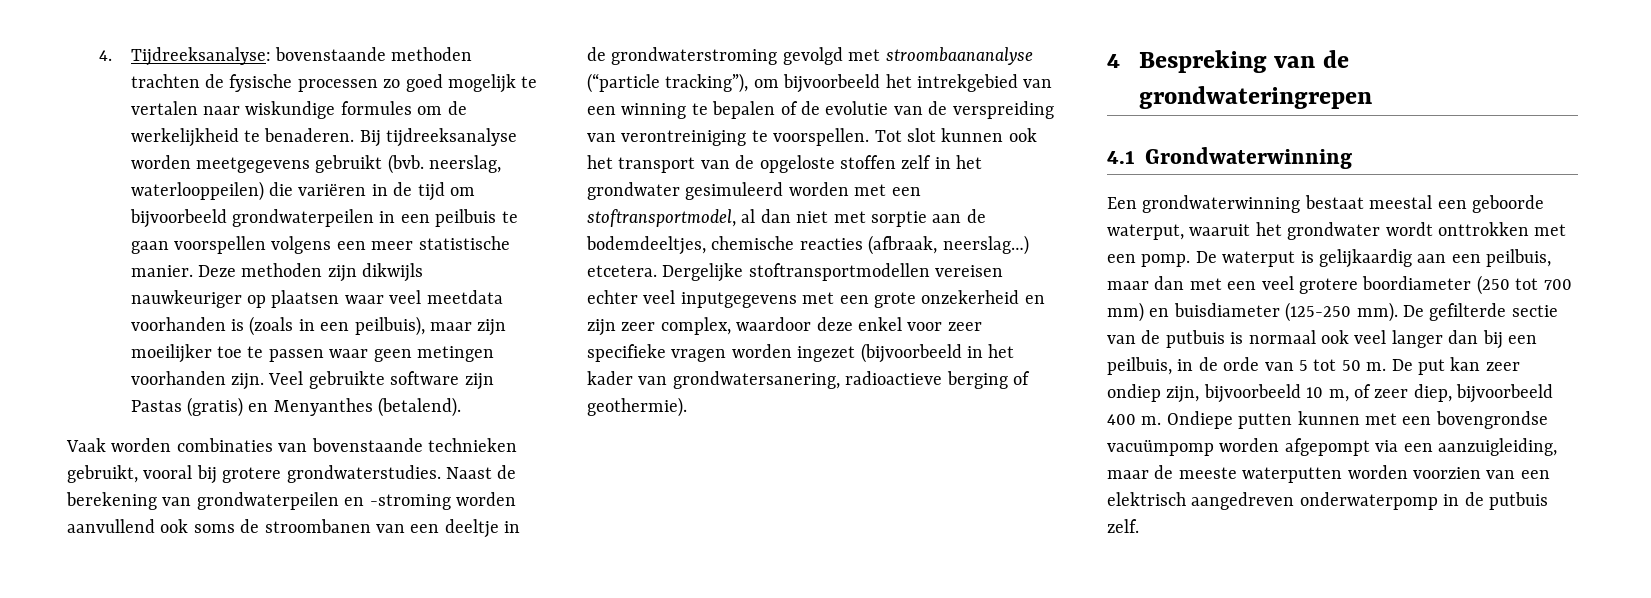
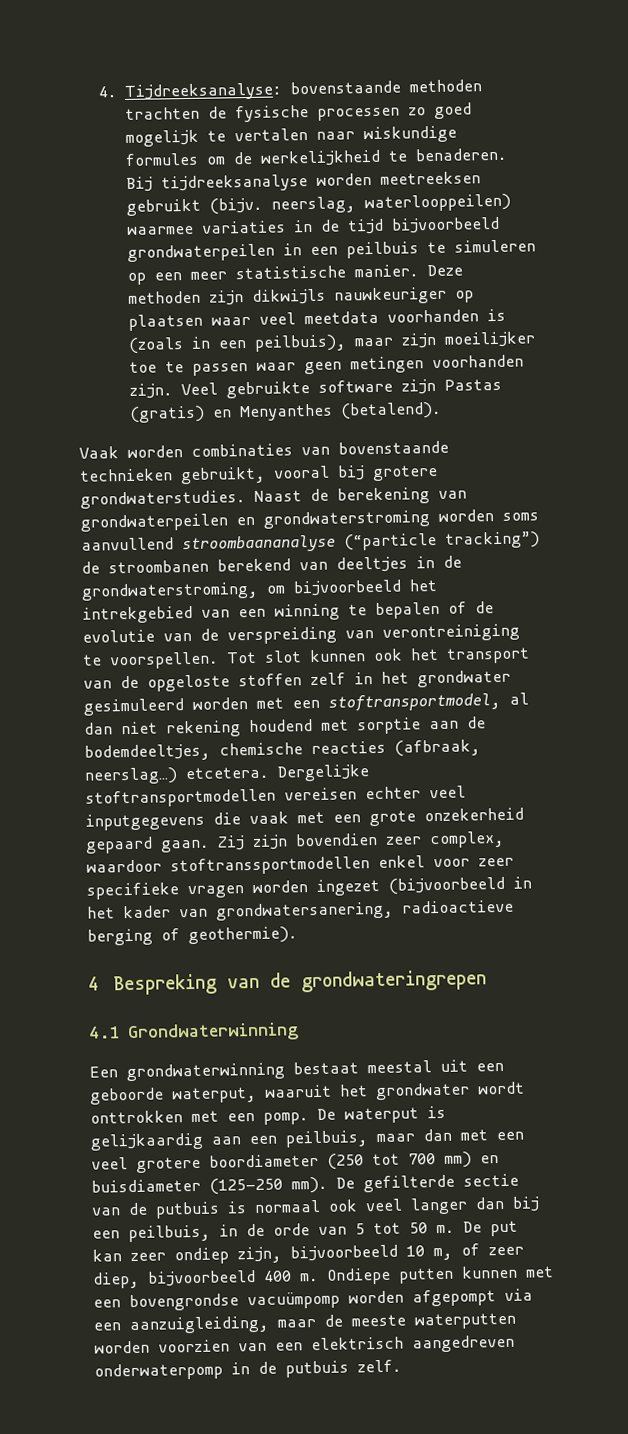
[195,154,502,174] [130,181,367,201] meetgegevens gebruikt (bvb. neerslag, waterlooppeilen) die variëren -> [380,171,482,185] [126,193,512,216] [127,220,287,235] meetreeksen gebruikt (bijv. neerslag, waterlooppeilen) waarmee variaties
[449,187,475,196] om -> (385, 226) none
[130,236,332,254] gaan voorspellen volgens -> [454,239,537,253] [127,272,147,285] simuleren op
[369,492,516,510] [67,519,521,538] [587,47,1033,65] [587,73,749,93] -stroming worden aanvullend ook soms de stroombanen van een deeltje in de grondwaterstroming gevolgd met stroombaananalyse (“particle tracking”), -> [263,509,539,529] [81,531,540,554] [81,555,462,574] [81,581,259,601] grondwaterstroming worden soms aanvullend stroombaananalyse (“particle tracking”) de stroombanen berekend van deeltjes in de grondwaterstroming,
(829, 217) none -> [166,719,313,738] rekening houdend
(797, 300) none -> [213,811,289,825] die vaak
[1024,295,1045,304] [587,319,616,336] en zijn -> [85,832,378,854] gepaard gaan. Zij zijn bovendien
[816,317,853,331] deze -> [170,856,370,876] stoftranssportmodellen
(1433, 202) none -> [440,1059,468,1072] uit

